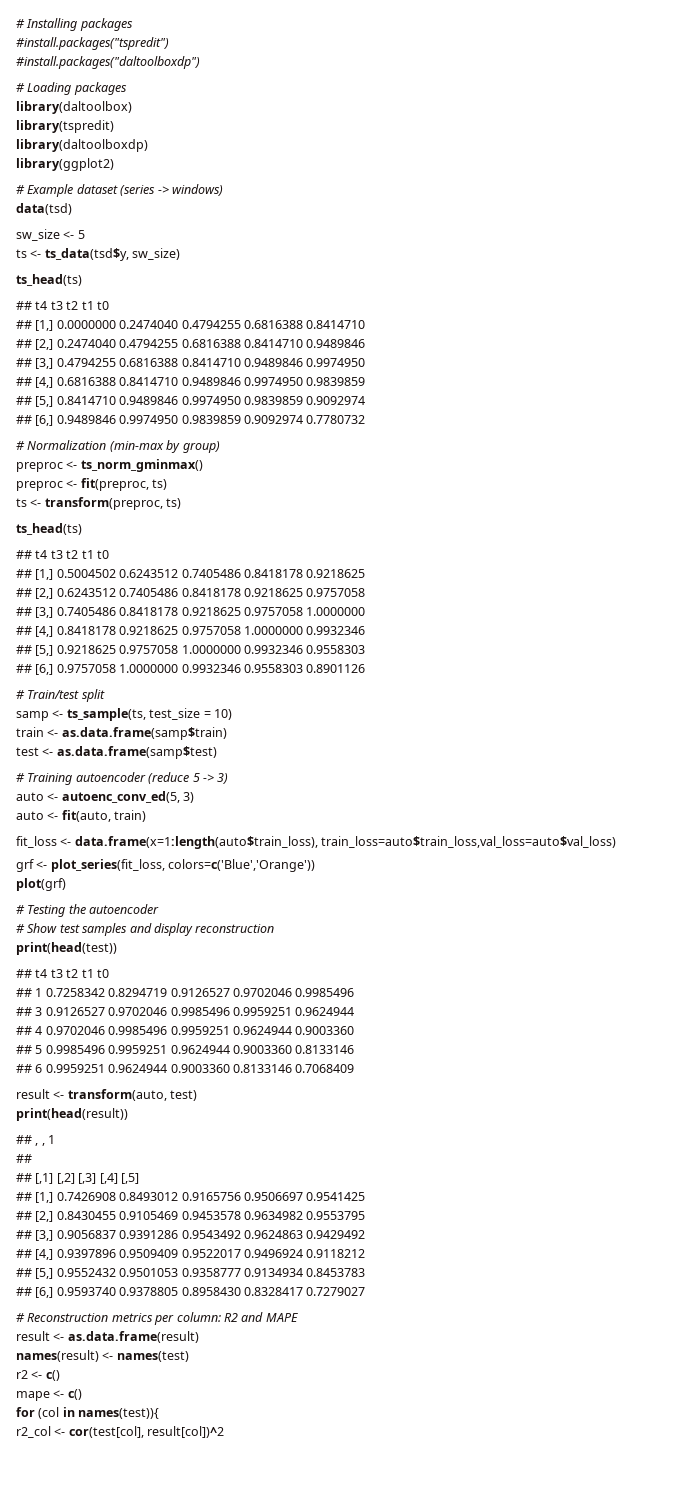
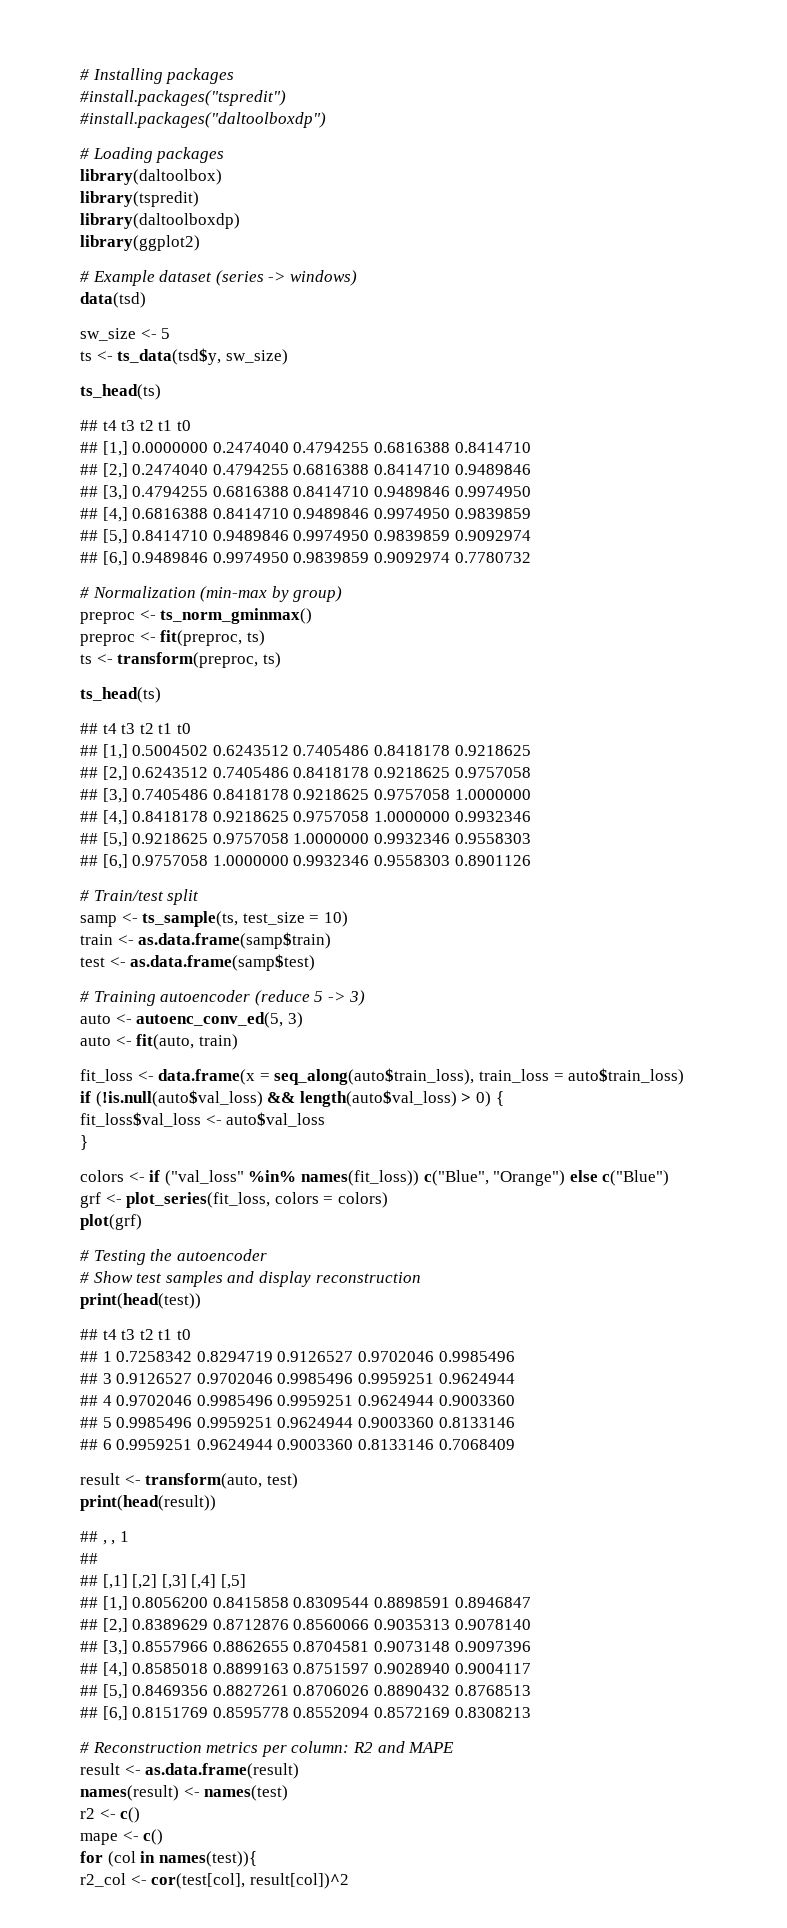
[74,836,617,849] data.frame(x=1:length(auto$train_loss), train_loss=auto$train_loss,val_loss=auto$val_loss) -> [158,1068,685,1085] [80,1090,504,1107] [80,1112,326,1127] [80,1135,88,1150] [80,1170,670,1186] data.frame(x = seq_along(auto$train_loss), train_loss = auto$train_loss) // if (!is.null(auto$val_loss) && length(auto$val_loss) > 0) { // fit_loss$val_loss <- auto$val_loss // } // colors <- if ("val_loss" %in% names(fit_loss)) c("Blue", "Orange") else c("Blue")
[168,859,316,872] colors=c('Blue','Orange')) -> [274,1192,388,1208] colors = colors)
[56,1192,366,1201] [16,1211,366,1222] [16,1230,366,1241] [16,1249,366,1260] [16,1268,366,1279] [16,1287,366,1298] 0.7426908 0.8493012 0.9165756 0.9506697 0.9541425 // ## [2,] 0.8430455 0.9105469 0.9453578 0.9634982 0.9553795 // ## [3,] 0.9056837 0.9391286 0.9543492 0.9624863 0.9429492 // ## [4,] 0.9397896 0.9509409 0.9522017 0.9496924 0.9118212 // ## [5,] 0.9552432 0.9501053 0.9358777 0.9134934 0.8453783 // ## [6,] 0.9593740 0.9378805 0.8958430 0.8328417 0.7279027 -> [132,1597,531,1608] [80,1618,531,1633] [80,1640,531,1655] [80,1662,531,1677] [80,1684,531,1699] [80,1706,531,1721] 0.8056200 0.8415858 0.8309544 0.8898591 0.8946847 // ## [2,] 0.8389629 0.8712876 0.8560066 0.9035313 0.9078140 // ## [3,] 0.8557966 0.8862655 0.8704581 0.9073148 0.9097396 // ## [4,] 0.8585018 0.8899163 0.8751597 0.9028940 0.9004117 // ## [5,] 0.8469356 0.8827261 0.8706026 0.8890432 0.8768513 // ## [6,] 0.8151769 0.8595778 0.8552094 0.8572169 0.8308213

